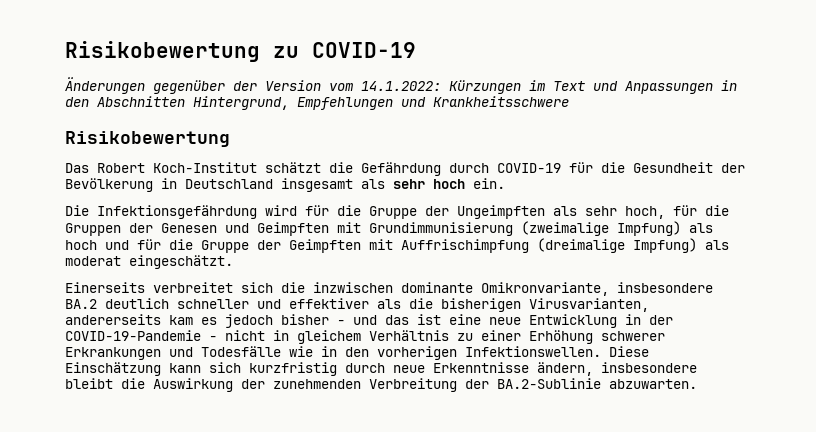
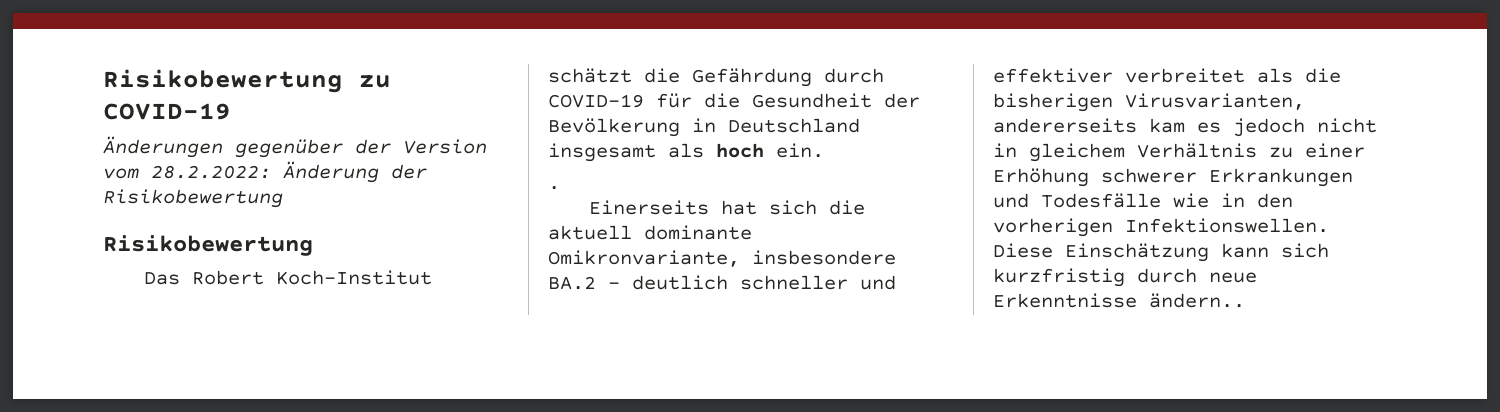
[361,80,737,94] [65,96,569,110] 14.1.2022: Kürzungen im Text und Anpassungen in den Abschnitten Hintergrund, Empfehlungen und Krankheitsschwere -> [151,161,427,183] [103,189,283,208] 28.2.2022: Änderung der Risikobewertung
[393,179,425,189] sehr -> (704, 150) none
[65,205,729,219] [65,221,713,236] [65,238,729,253] [65,255,233,269] Die Infektionsgefährdung wird für die Gruppe der Ungeimpften als sehr hoch, für die Gruppen der Genesen und Geimpften mit Grundimmunisierung (zweimalige Impfung) als hoch und für die Gruppe der Geimpften mit Auffrischimpfung (dreimalige Impfung) als moderat eingeschätzt. -> [548,186,560,190] .
[153,282,233,293] verbreitet -> [721,200,758,215] hat
[313,282,393,293] inzwischen -> [548,225,632,240] aktuell
(97, 304) none -> [608,282,620,289] -
(369, 303) none -> [1125,68,1245,83] verbreitet
[281,314,673,328] [65,330,217,341] bisher - und das ist eine neue Entwicklung in der COVID-19-Pandemie - -> (1305, 127) none
[537,362,697,376] [65,378,697,392] ändern, insbesondere bleibt die Auswirkung der zunehmenden Verbreitung der BA.2-Sublinie abzuwarten. -> [1149,293,1245,308] ändern..

